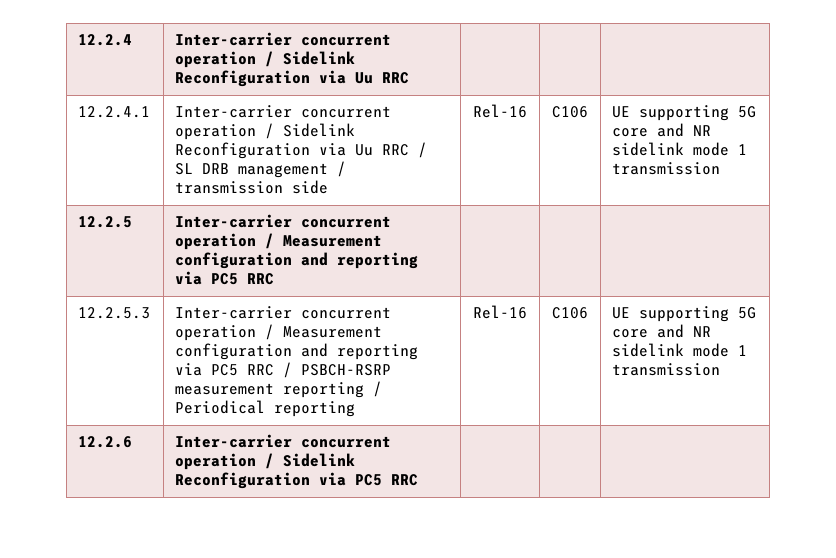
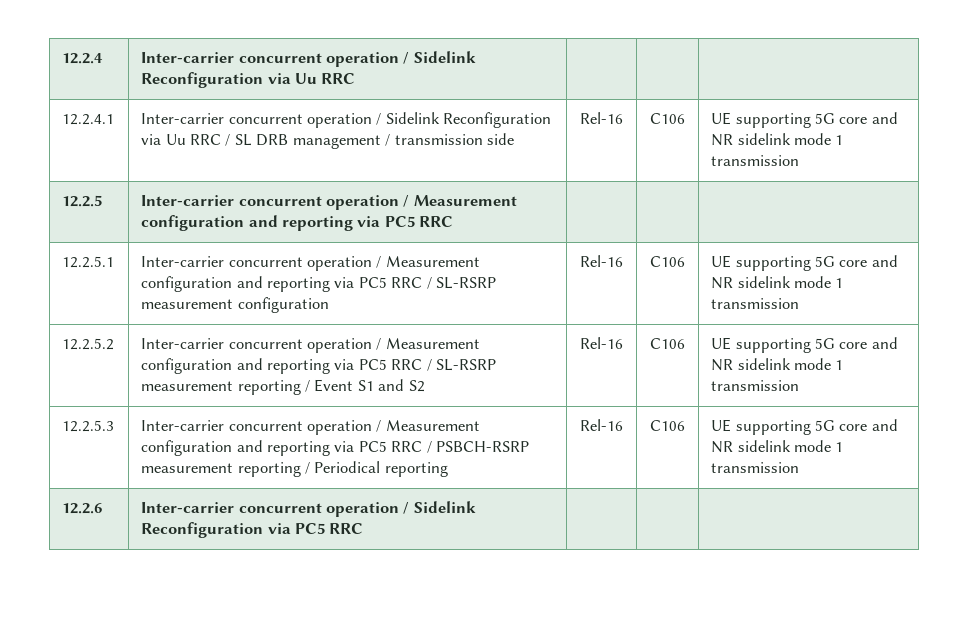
(275, 279) none -> [62,256,115,268] [141,256,480,271] [141,276,497,292] [141,297,329,313] [580,255,623,267] [650,256,685,267] [711,255,898,271] [711,276,844,289] [711,298,800,309] [62,338,115,350] [141,338,480,353] [141,358,497,374] [141,379,425,395] [580,337,623,349] [650,338,685,349] [711,337,898,353] [711,358,844,371] [711,380,800,391] // 12.2.5.1 | Inter-carrier concurrent operation / Measurement configuration and reporting via PC5 RRC / SL-RSRP measurement configuration | Rel-16 | C106 | UE supporting 5G core and NR sidelink mode 1 transmission // 12.2.5.2 | Inter-carrier concurrent operation / Measurement configuration and reporting via PC5 RRC / SL-RSRP measurement reporting / Event S1 and S2 | Rel-16 | C106 | UE supporting 5G core and NR sidelink mode 1 transmission

